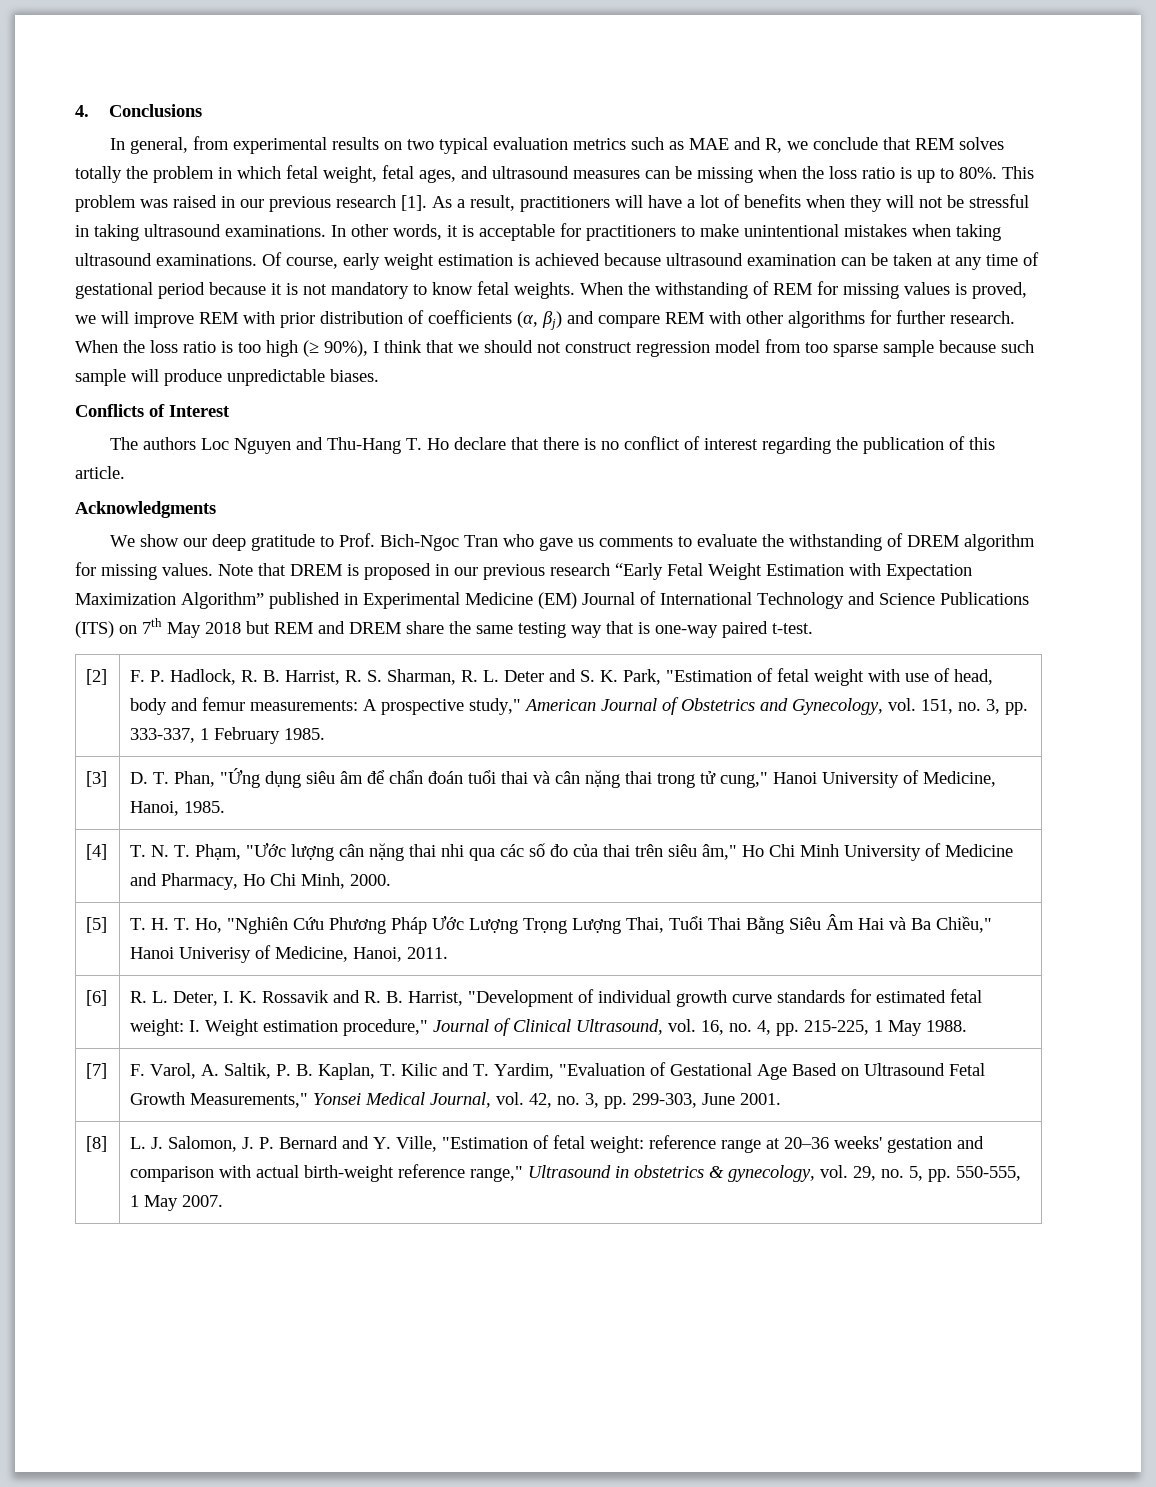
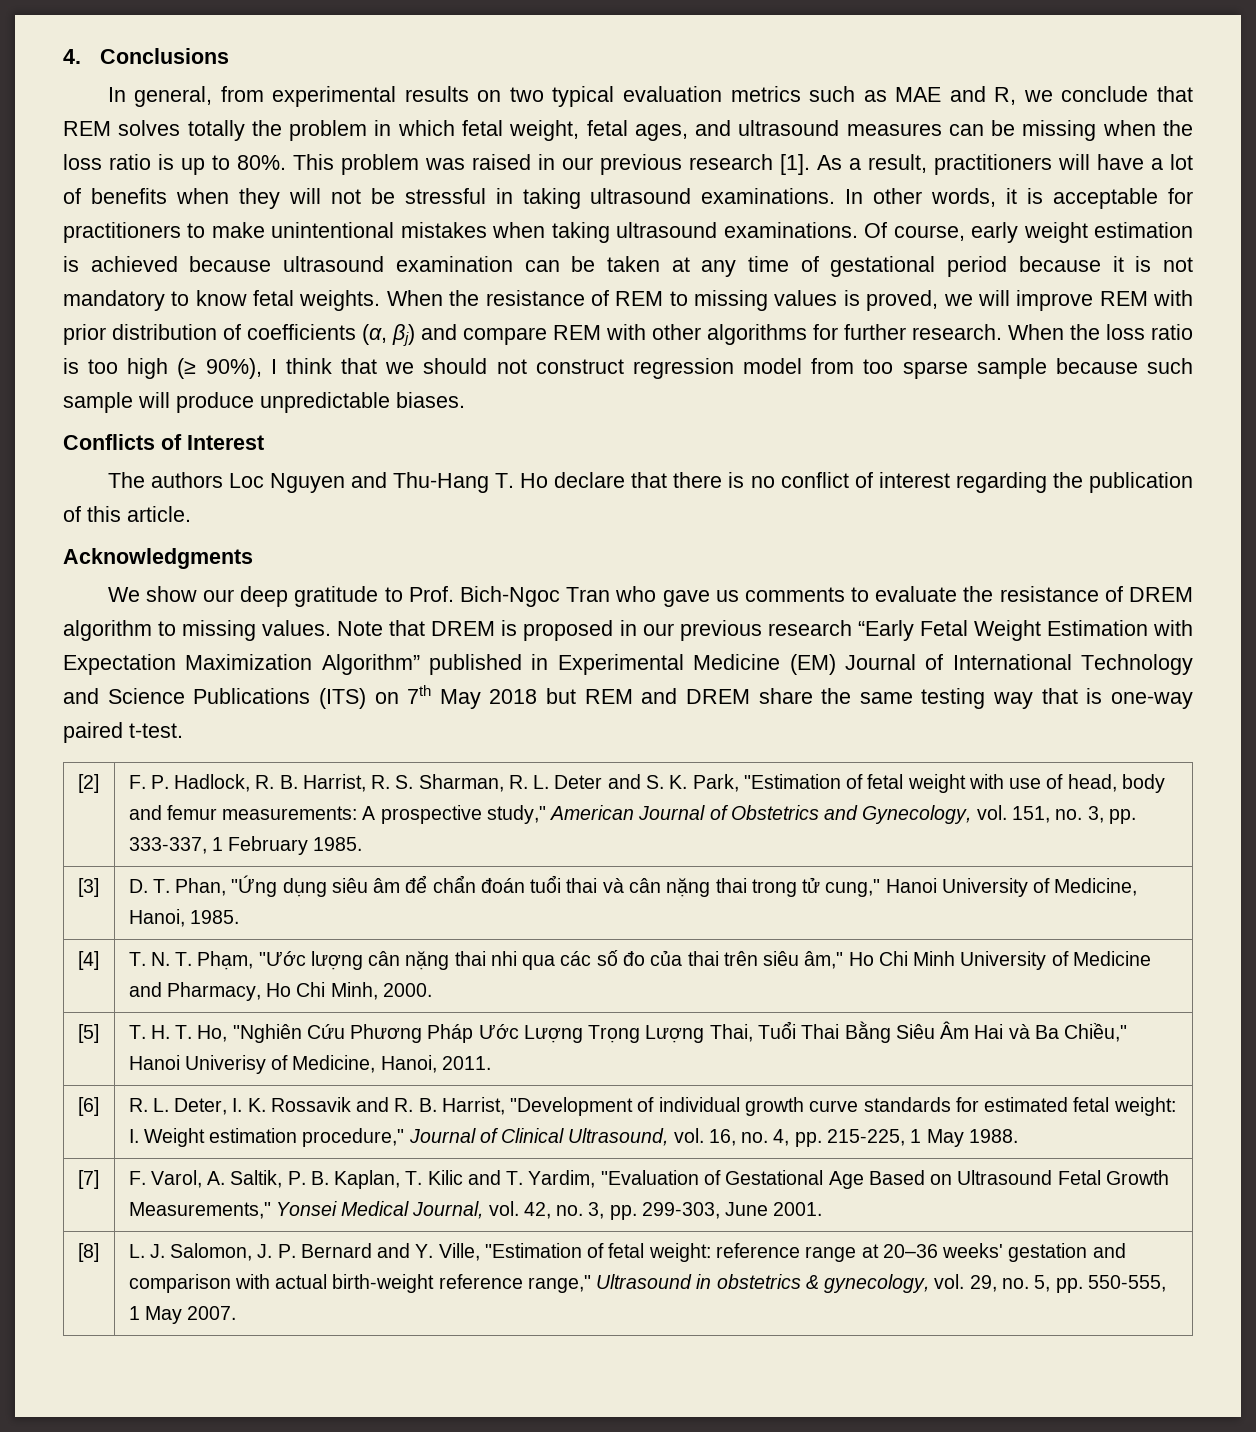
[655,282,748,299] withstanding -> [485,290,585,306] resistance
[817,281,838,295] for -> [669,291,688,306] to
[789,534,883,551] withstanding -> [999,586,1099,602] resistance
[75,562,96,576] for -> [158,621,177,636] to

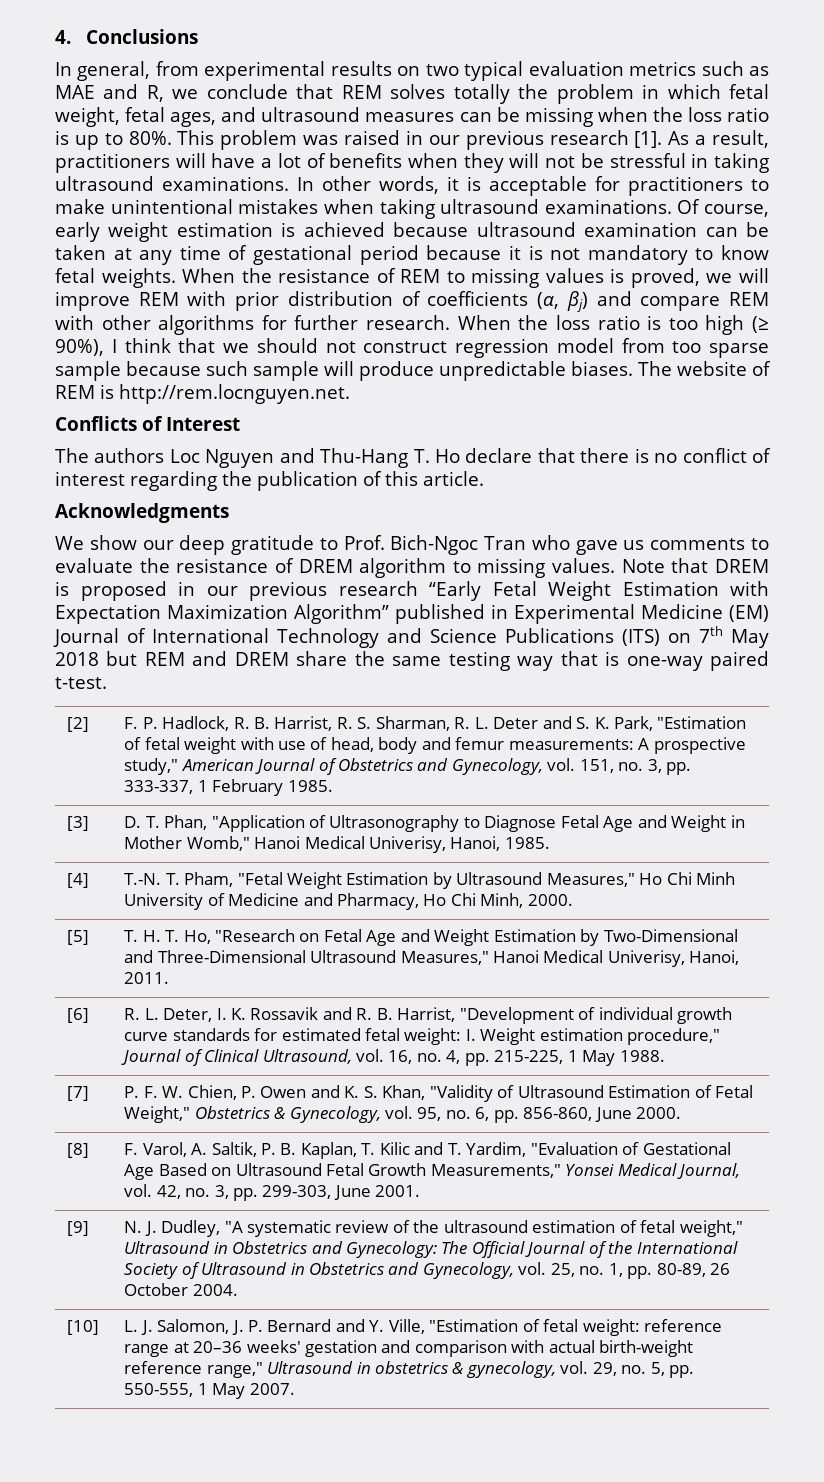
(465, 400) none -> [638,361,771,376] [55,384,350,404] The website of REM is http://rem.locnguyen.net.
[231,875,1138,897] [128,909,239,927] [77,951,99,970] [128,950,844,970] "Ứng dụng siêu âm để chẩn đoán tuổi thai và cân nặng thai trong tử cung," Hanoi University of Medicine, Hanoi, 1985. // [4] | T. N. T. Phạm, "Ước lượng cân nặng thai nhi qua các số đo của thai trên siêu âm," -> [211,815,745,832] [124,836,550,853] [67,873,90,888] [124,872,635,889] "Application of Ultrasonography to Diagnose Fetal Age and Weight in Mother Womb," Hanoi Medical Univerisy, Hanoi, 1985. // [4] | T.-N. T. Pham, "Fetal Weight Estimation by Ultrasound Measures,"
[232,1021,1128,1043] [128,1055,376,1074] "Nghiên Cứu Phương Pháp Ước Lượng Trọng Lượng Thai, Tuổi Thai Bằng Siêu Âm Hai và Ba Chiều," Hanoi Univerisy of Medicine, -> [214,929,738,946] [124,950,685,967] "Research on Fetal Age and Weight Estimation by Two-Dimensional and Three-Dimensional Ultrasound Measures," Hanoi Medical Univerisy,
(99, 1179) none -> [124,1085,753,1102] [124,1106,682,1123] [67,1143,90,1158] | P. F. W. Chien, P. Owen and K. S. Khan, "Validity of Ultrasound Estimation of Fetal Weight," Obstetrics & Gynecology, vol. 95, no. 6, pp. 856-860, June 2000. // [8]
[77,1243,99,1262] [8] -> [67,1221,90,1236] [124,1220,743,1237] [124,1241,738,1258] [124,1262,731,1279] [124,1283,238,1296] [67,1320,100,1335] [9] | N. J. Dudley, "A systematic review of the ultrasound estimation of fetal weight," Ultrasound in Obstetrics and Gynecology: The Official Journal of the International Society of Ultrasound in Obstetrics and Gynecology, vol. 25, no. 1, pp. 80-89, 26 October 2004. // [10]

